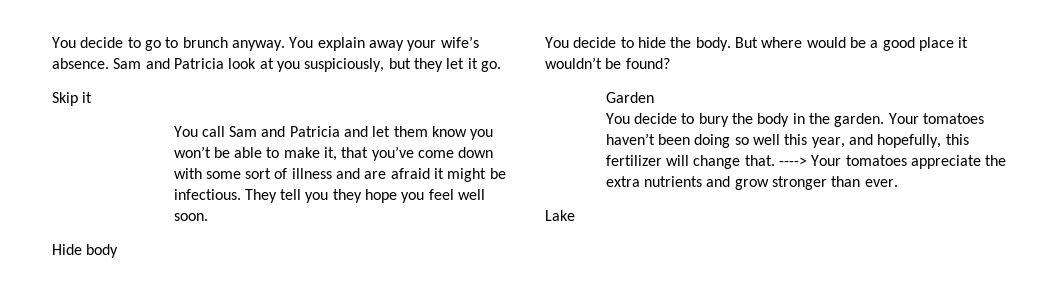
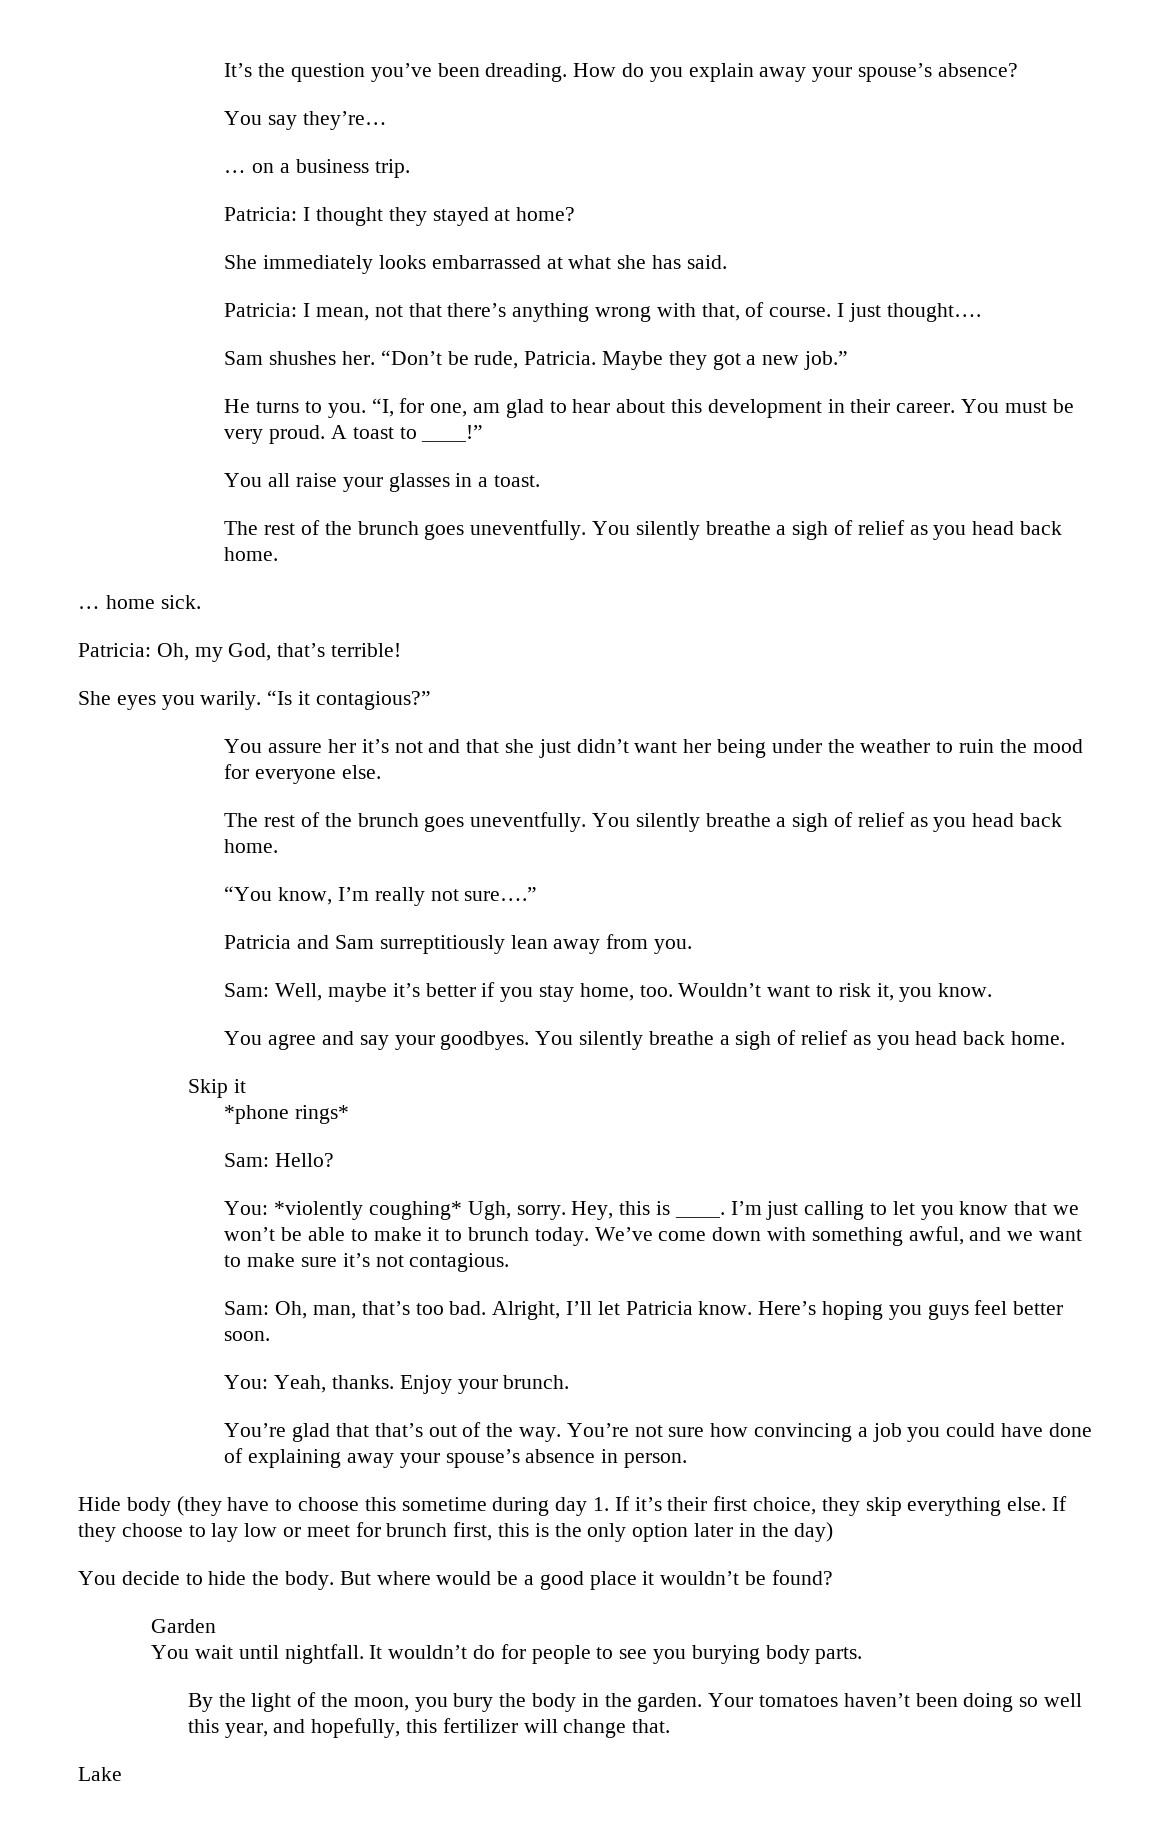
[52,36,479,51] [52,58,501,72] [52,92,93,106] [173,126,494,140] You decide to go to brunch anyway. You explain away your wife’s absence. Sam and Patricia look at you suspiciously, but they let it go. // Skip it // You call Sam and Patricia and let them know you -> [224,63,1018,82] [224,111,388,130] [224,159,410,178] [224,207,576,226] [224,255,727,274] [224,302,981,322] [224,350,849,370] [224,398,1074,418] [224,425,484,444] [224,473,541,492] [224,520,1063,540] [224,547,279,561] [78,595,201,609] [78,643,402,662] [78,690,431,710] [224,739,1083,758] [224,764,382,784] [224,812,1063,832] [224,839,279,853] [224,886,538,906] [224,934,693,954] [224,982,993,1002] [224,1030,1066,1050] [187,1079,246,1098] [224,1105,350,1124] [224,1153,335,1167] [224,1201,1080,1220] It’s the question you’ve been dreading. How do you explain away your spouse’s absence? // You say they’re… // … on a business trip. // Patricia: I thought they stayed at home? // She immediately looks embarrassed at what she has said. // Patricia: I mean, not that there’s anything wrong with that, of course. I just thought…. // Sam shushes her. “Don’t be rude, Patricia. Maybe they got a new job.” // He turns to you. “I, for one, am glad to hear about this development in their career. You must be very proud. A toast to ____!” // You all raise your glasses in a toast. // The rest of the brunch goes uneventfully. You silently breathe a sigh of relief as you head back home. // … home sick. // Patricia: Oh, my God, that’s terrible! // She eyes you warily. “Is it contagious?” // You assure her it’s not and that she just didn’t want her being under the weather to ruin the mood for everyone else. // The rest of the brunch goes uneventfully. You silently breathe a sigh of relief as you head back home. // “You know, I’m really not sure….” // Patricia and Sam surreptitiously lean away from you. // Sam: Well, maybe it’s better if you stay home, too. Wouldn’t want to risk it, you know. // You agree and say your goodbyes. You silently breathe a sigh of relief as you head back home. // Skip it // *phone rings* // Sam: Hello? // You: *violently coughing* Ugh, sorry. Hey, this is ____. I’m just calling to let you know that we
[324,146,494,161] [173,168,506,182] [173,189,486,203] [173,213,208,221] [52,244,119,258] it, that you’ve come down with some sort of illness and are afraid it might be infectious. They tell you they hope you feel well soon. // Hide body -> [427,1226,1083,1246] [224,1253,510,1272] [224,1300,1064,1320] [224,1331,271,1341] [224,1375,570,1394] [224,1422,1092,1442] [224,1448,688,1468] [78,1496,1068,1516] [78,1522,834,1542] it to brunch today. We’ve come down with something awful, and we want to make sure it’s not contagious. // Sam: Oh, man, that’s too bad. Alright, I’ll let Patricia know. Here’s hoping you guys feel better soon. // You: Yeah, thanks. Enjoy your brunch. // You’re glad that that’s out of the way. You’re not sure how convincing a job you could have done of explaining away your spouse’s absence in person. // Hide body (they have to choose this sometime during day 1. If it’s their first choice, they skip everything else. If they choose to lay low or meet for brunch first, this is the only option later in the day)
[634,113,695,124] decide to -> [195,1644,863,1664] [187,1692,448,1712] wait until nightfall. It wouldn’t do for people to see you burying body parts. // By the light of the moon, you
[779,155,1007,169] [605,176,898,190] ----> Your tomatoes appreciate the extra nutrients and grow stronger than ever. -> (671, 1726) none

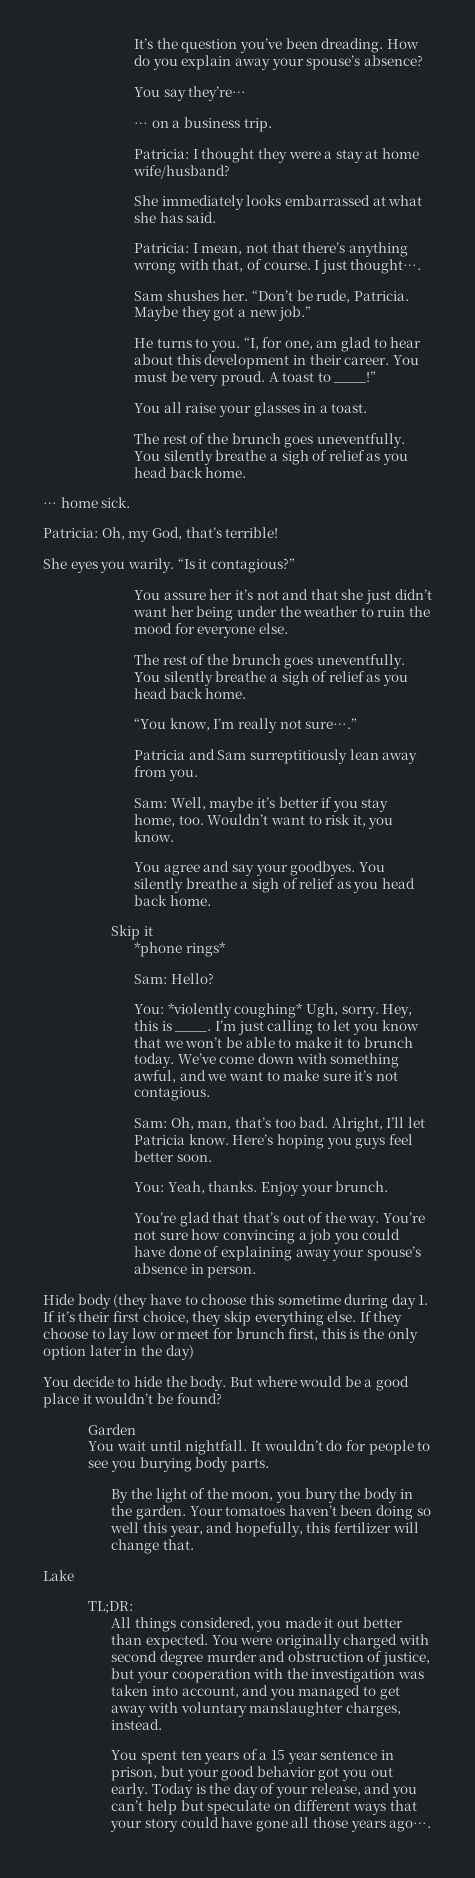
[432,207,576,226] stayed at home? -> [288,148,420,163] [132,165,230,179] were a stay at home wife/husband?
(122, 1774) none -> [88,1601,134,1614] [111,1617,403,1632] [111,1634,430,1649] [111,1651,431,1666] [111,1668,425,1683] [111,1685,400,1700] [111,1702,401,1717] [111,1719,163,1730] [111,1749,395,1764] [111,1766,393,1781] [111,1783,418,1798] [111,1800,417,1815] [110,1817,432,1832] // TL;DR: // All things considered, you made it out better than expected. You were originally charged with second degree murder and obstruction of justice, but your cooperation with the investigation was taken into account, and you managed to get away with voluntary manslaughter charges, instead. // You spent ten years of a 15 year sentence in prison, but your good behavior got you out early. Today is the day of your release, and you can’t help but speculate on different ways that your story could have gone all those years ago….

